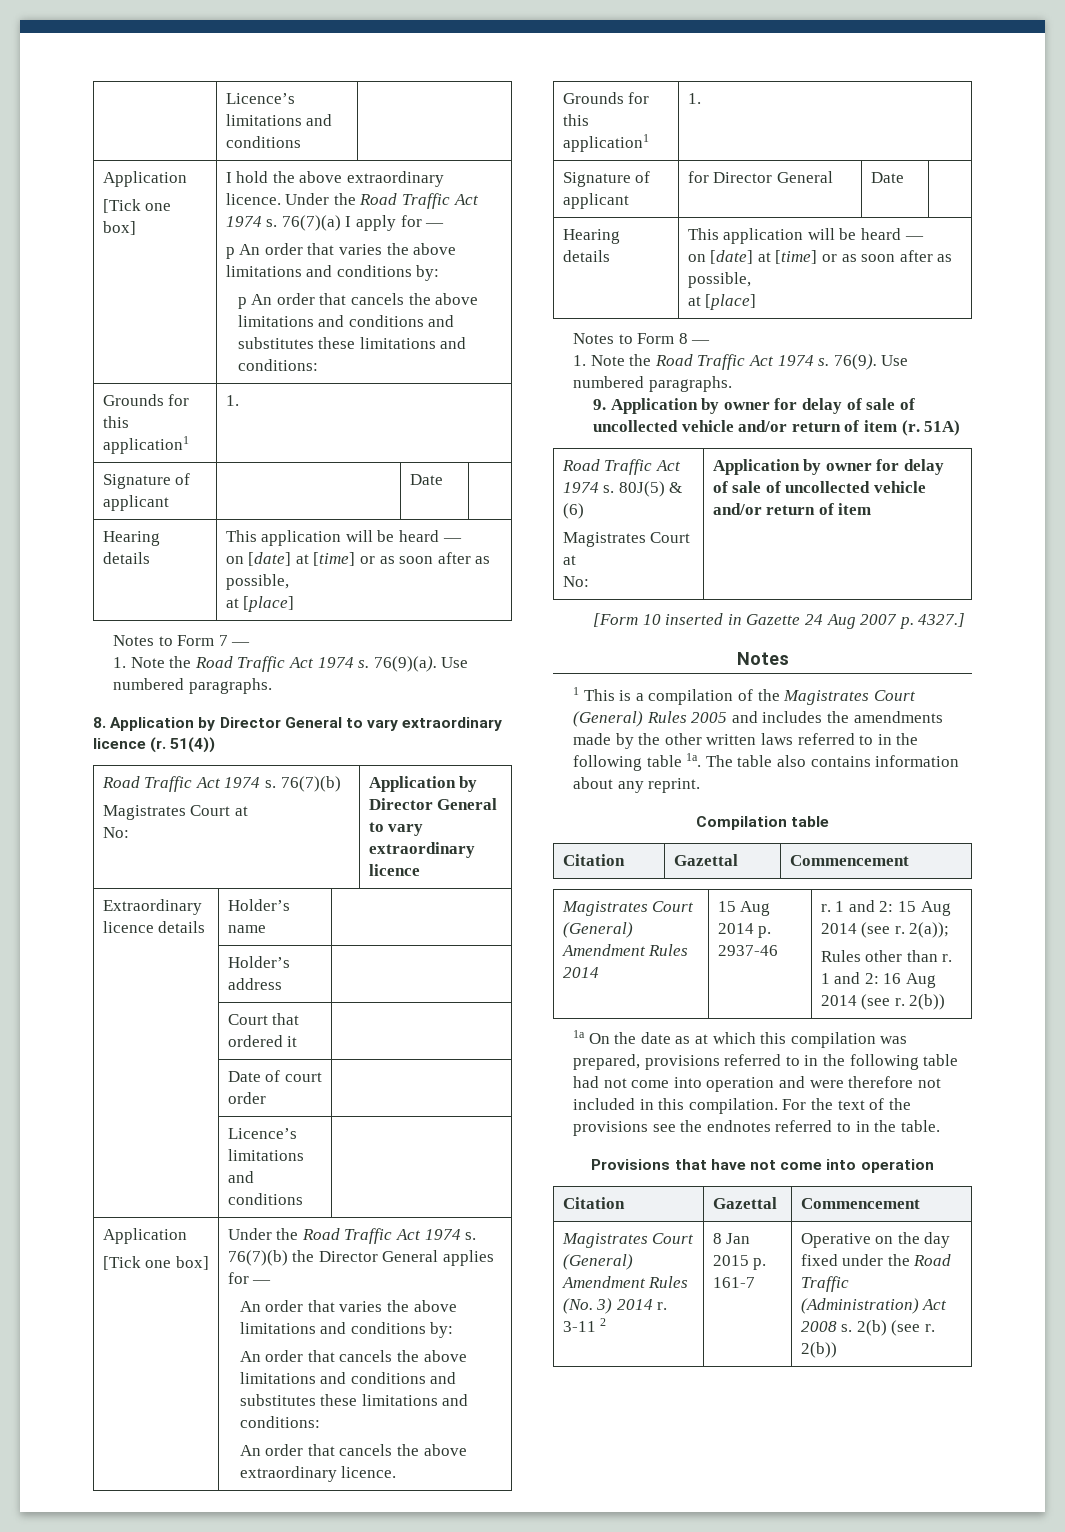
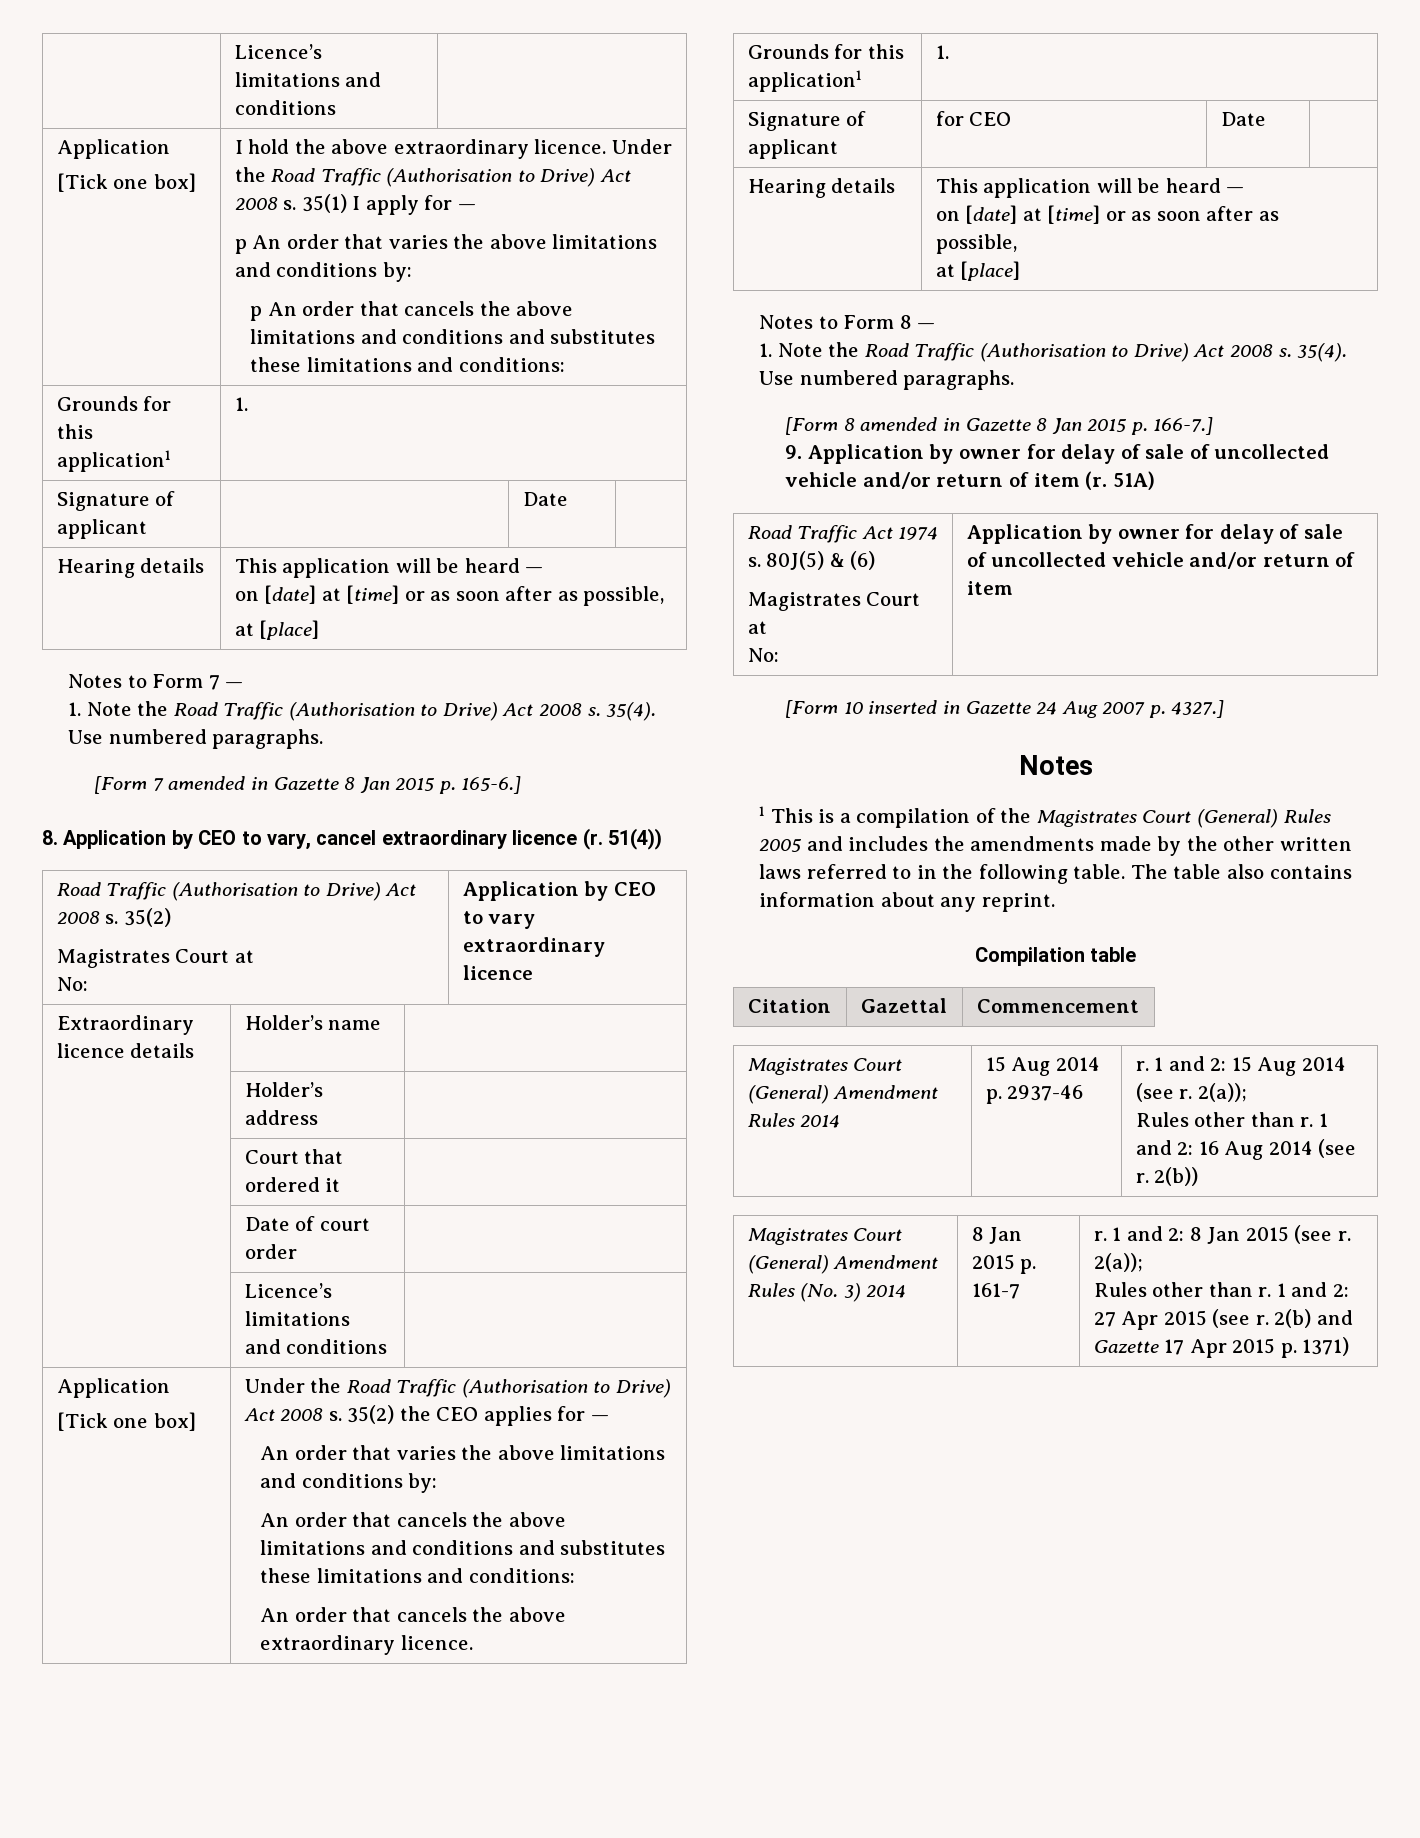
[453,194,479,205] [225,215,341,231] Act 1974 s. 76(7)(a) -> [386,168,631,187] [234,194,347,213] (Authorisation to Drive) Act 2008 s. 35(1)
[288,656,469,672] [113,678,272,694] Act 1974 s. 76(9)(a). Use numbered paragraphs. -> [288,702,657,721] [68,729,324,749] [94,776,522,794] (Authorisation to Drive) Act 2008 s. 35(4). Use numbered paragraphs. // [Form 7 amended in Gazette 8 Jan 2015 p. 165-6.]
[219,717,399,731] Director General to vary -> [198,830,377,850] CEO to vary, cancel
[195,776,341,792] [102,805,248,820] [102,827,129,838] [368,776,478,792] [368,798,498,810] Act 1974 s. 76(7)(b) // Magistrates Court at // No: | Application by Director General -> [171,882,417,901] [56,908,171,927] [56,949,254,968] [56,977,88,991] [462,881,656,901] (Authorisation to Drive) Act 2008 s. 35(2) // Magistrates Court at // No: | Application by CEO
[395,1229,477,1240] [227,1250,439,1266] Act 1974 s. 76(7)(b) the Director General -> [461,1379,671,1398] [243,1405,479,1424] (Authorisation to Drive) Act 2008 s. 35(2) the CEO
[713,171,833,183] Director General -> [969,112,1012,126] CEO
[748,354,909,370] [573,376,732,392] Act 1974 s. 76(9). Use numbered paragraphs. -> [979,343,1348,362] [759,370,1015,390] [785,417,1214,435] (Authorisation to Drive) Act 2008 s. 35(4). Use numbered paragraphs. // [Form 8 amended in Gazette 8 Jan 2015 p. 166-7.]
[646,753,702,767] table 1a. -> [1073,864,1126,879] table.
[573,1030,908,1048] [573,1054,959,1070] [573,1076,941,1092] [573,1098,911,1114] [573,1120,940,1136] [591,1159,934,1173] [562,1197,625,1209] [712,1197,777,1209] [800,1198,920,1209] // 1a On the date as at which this compilation was prepared, provisions referred to in the following table had not come into operation and were therefore not included in this compilation. For the text of the provisions see the endnotes referred to in the table. // Provisions that have not come into operation // Citation | Gazettal | Commencement -> (1199, 1176) none
[657,1302,668,1310] [562,1318,607,1332] r. 3-11 2 -> (907, 1291) none
[800,1232,951,1248] [800,1254,952,1266] [800,1276,849,1292] [800,1298,948,1314] [800,1320,935,1336] [800,1342,837,1358] Operative on the day fixed under the Road Traffic (Administration) Act 2008 s. 2(b) (see r. 2(b)) -> [1093,1225,1351,1244] [1093,1253,1143,1272] [1093,1282,1349,1297] [1093,1309,1353,1330] [1093,1337,1350,1358] r. 1 and 2: 8 Jan 2015 (see r. 2(a)); // Rules other than r. 1 and 2: 27 Apr 2015 (see r. 2(b) and Gazette 17 Apr 2015 p. 1371)

